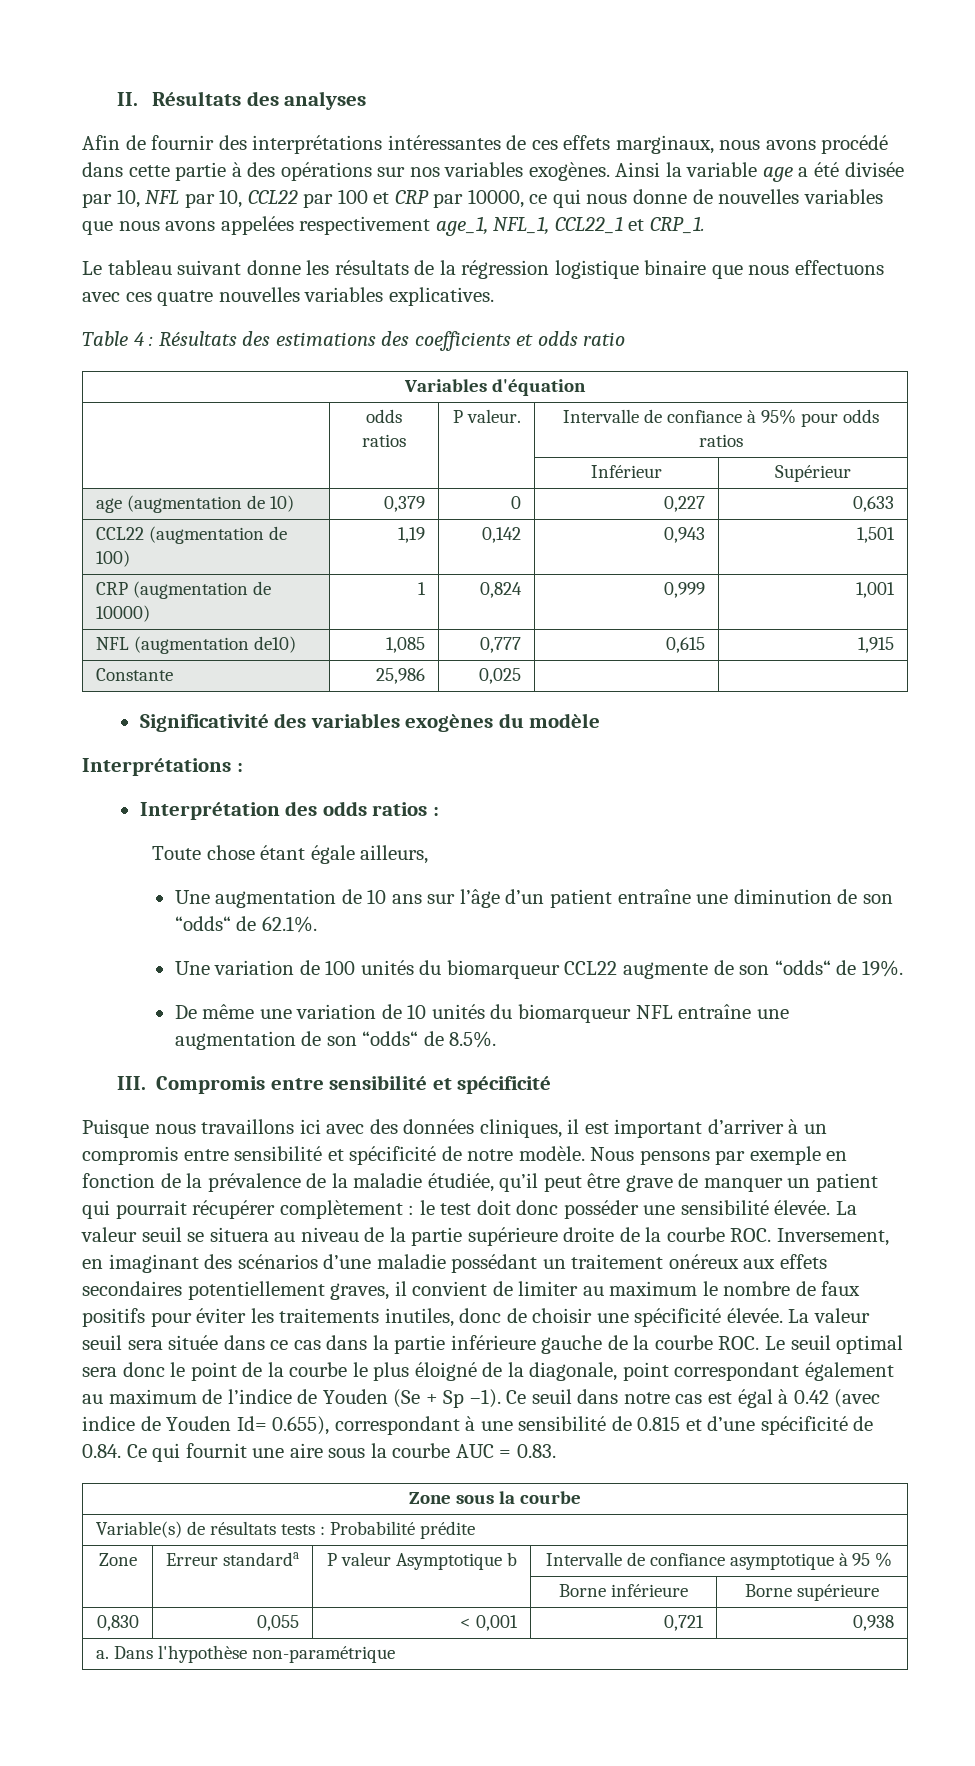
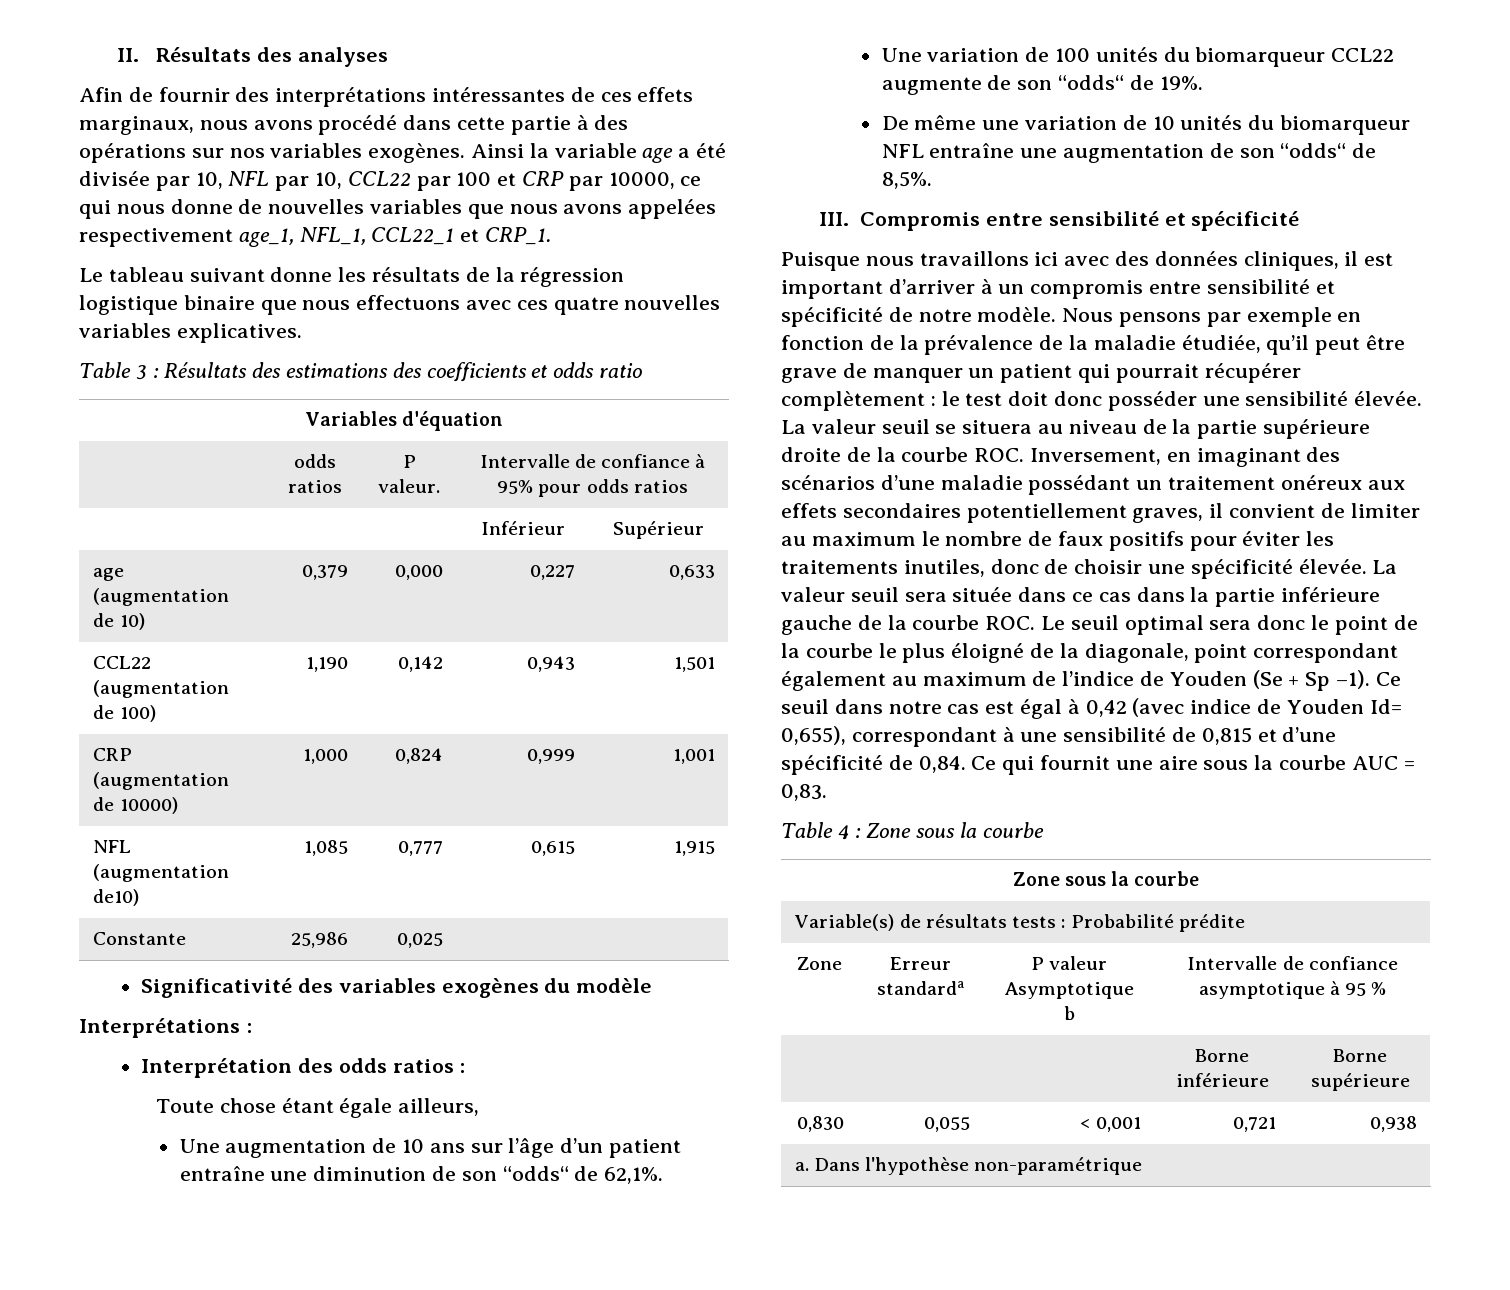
[133,332,144,346] 4 -> [135,365,147,380] 3
[511,496,522,509] 0 -> [394,565,443,580] 0,000
[398,527,426,543] 1,19 -> [305,657,348,672] 1,190
[418,582,427,595] 1 -> [302,749,348,764] 1,000
[261,916,317,933] 62.1%. -> [604,1167,664,1184] 62,1%.
[449,1031,497,1048] 8.5%. -> [881,171,932,189] 8,5%.
[793,1390,829,1404] 0.42 -> [1085,700,1127,717] 0,42
[272,1416,330,1435] 0.655), -> [781,726,846,745] 0,655),
[637,1416,681,1431] 0.815 -> [1201,727,1252,745] 0,815
[82,1444,121,1458] 0.84. -> [918,756,966,773] 0,84.
[516,1444,556,1458] 0.83. -> [781,784,827,801] [781,822,1044,840] 0,83. // Table 4 : Zone sous la courbe

